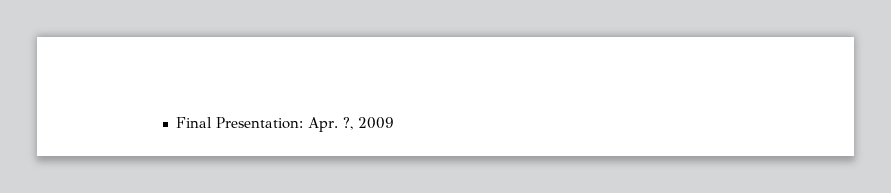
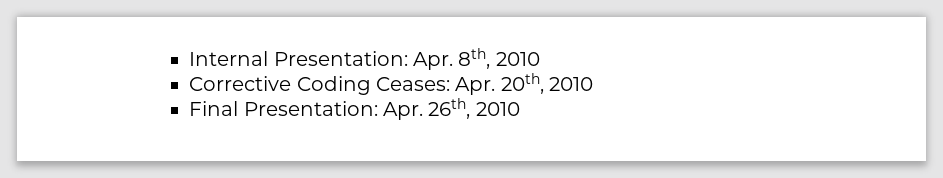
(176, 122) none -> [189,48,540,70] [189,73,594,95] Internal Presentation: Apr. 8th, 2010 // Corrective Coding Ceases: Apr. 20th, 2010 //
[343,117,395,130] ?, 2009 -> [428,98,520,119] 26th, 2010

